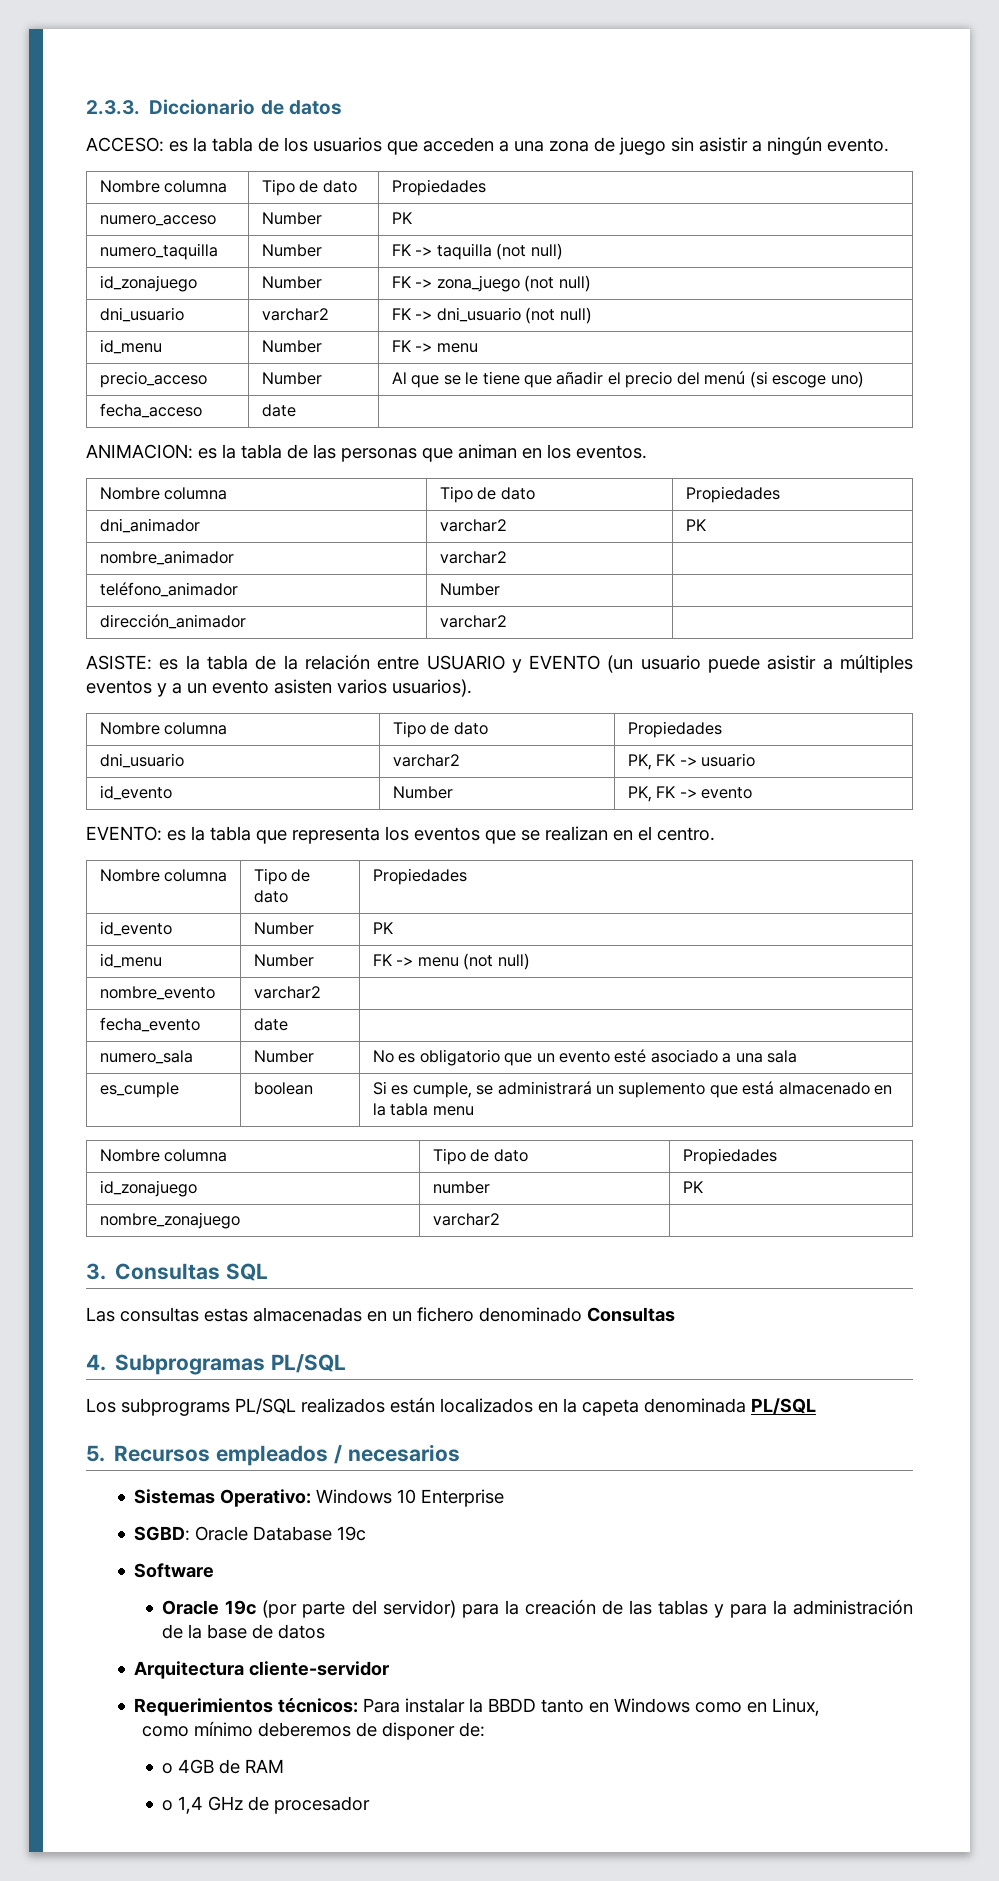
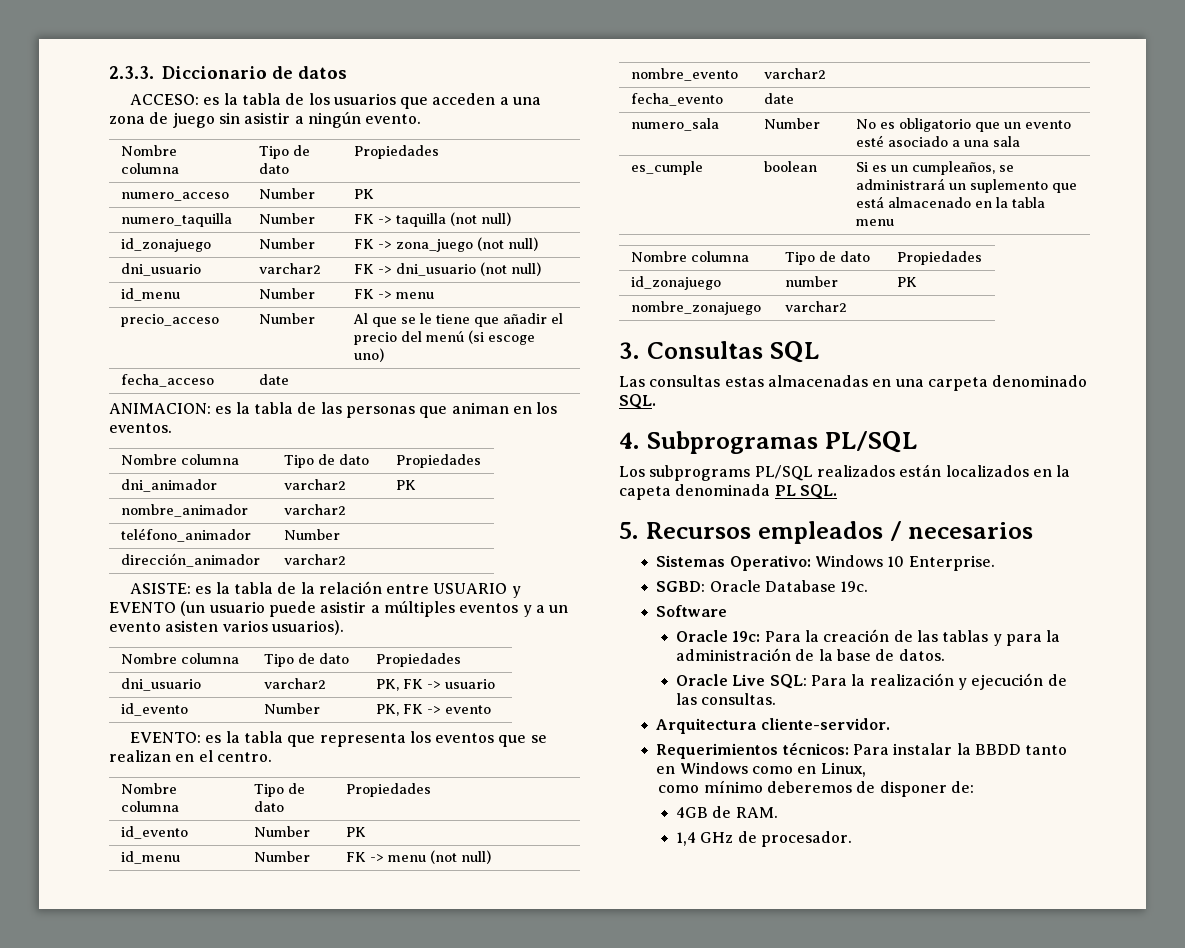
[412,1082,472,1098] cumple, -> [890,161,995,175] un cumpleaños,
[392,1307,675,1322] un fichero denominado Consultas -> [895,375,1088,391] [619,394,656,409] una carpeta denominado SQL.
[751,1398,816,1414] PL/SQL -> [774,484,837,499] PL SQL.
[421,1489,505,1507] Enterprise -> [908,555,995,571] Enterprise.
[337,1526,367,1541] 19c -> [840,581,869,592] 19c.
[225,1600,499,1618] 19c (por parte del servidor) para -> [732,631,801,642] 19c: Para
[278,1624,326,1639] datos -> [898,649,945,661] [676,673,1067,690] [676,693,777,705] datos. // Oracle Live SQL: Para la realización y ejecución de las consultas.
[249,1661,390,1676] cliente-servidor -> [760,718,890,730] cliente-servidor.
[162,1763,174,1774] o -> (975, 787) none
[245,1759,285,1773] [162,1800,174,1811] RAM // o -> [735,807,778,818] RAM. //
[274,1796,371,1814] procesador -> [760,831,852,847] procesador.

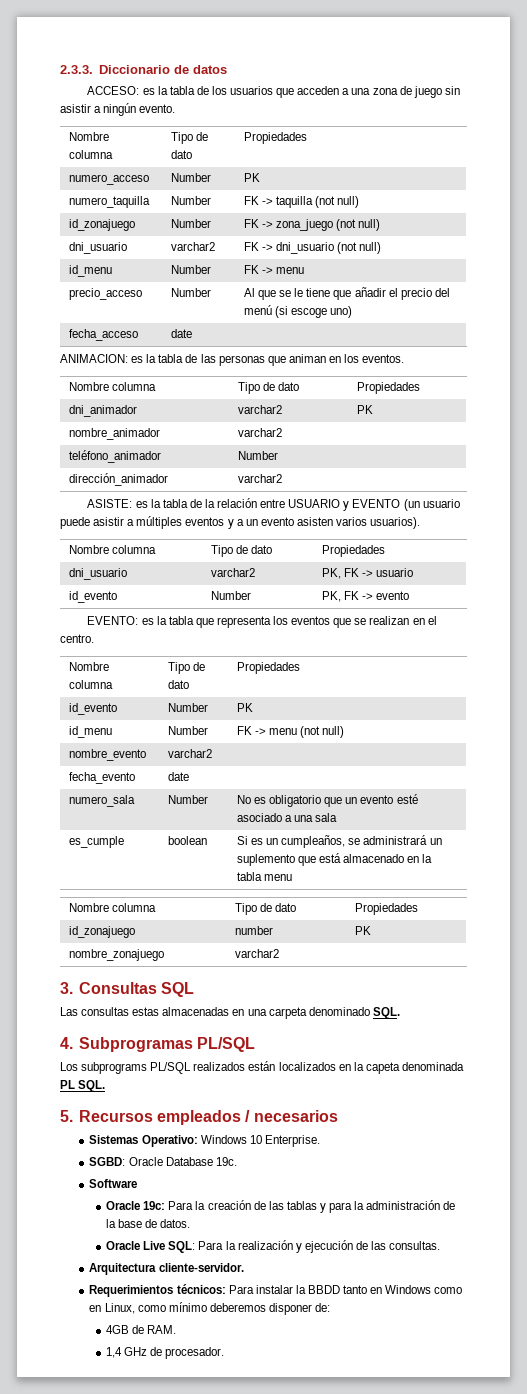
(866, 769) // -> (135, 1308) none
[856,781,876,793] de -> (266, 1307) none

